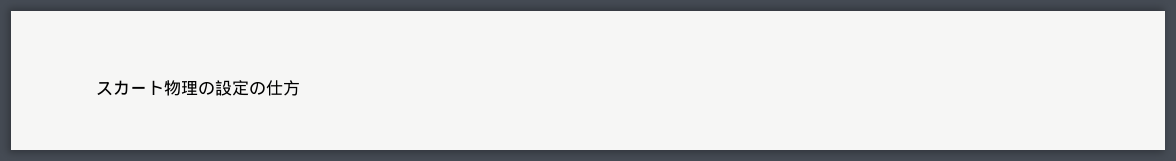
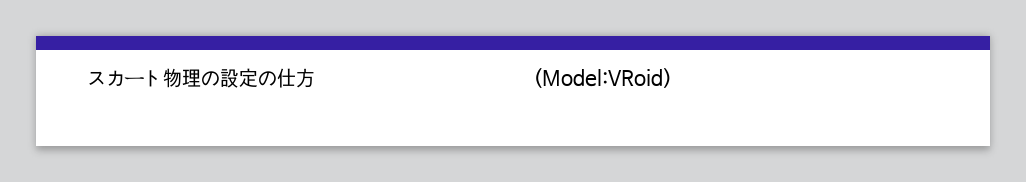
(300, 88) none -> [533,68,672,88] // (Model:VRoid)

